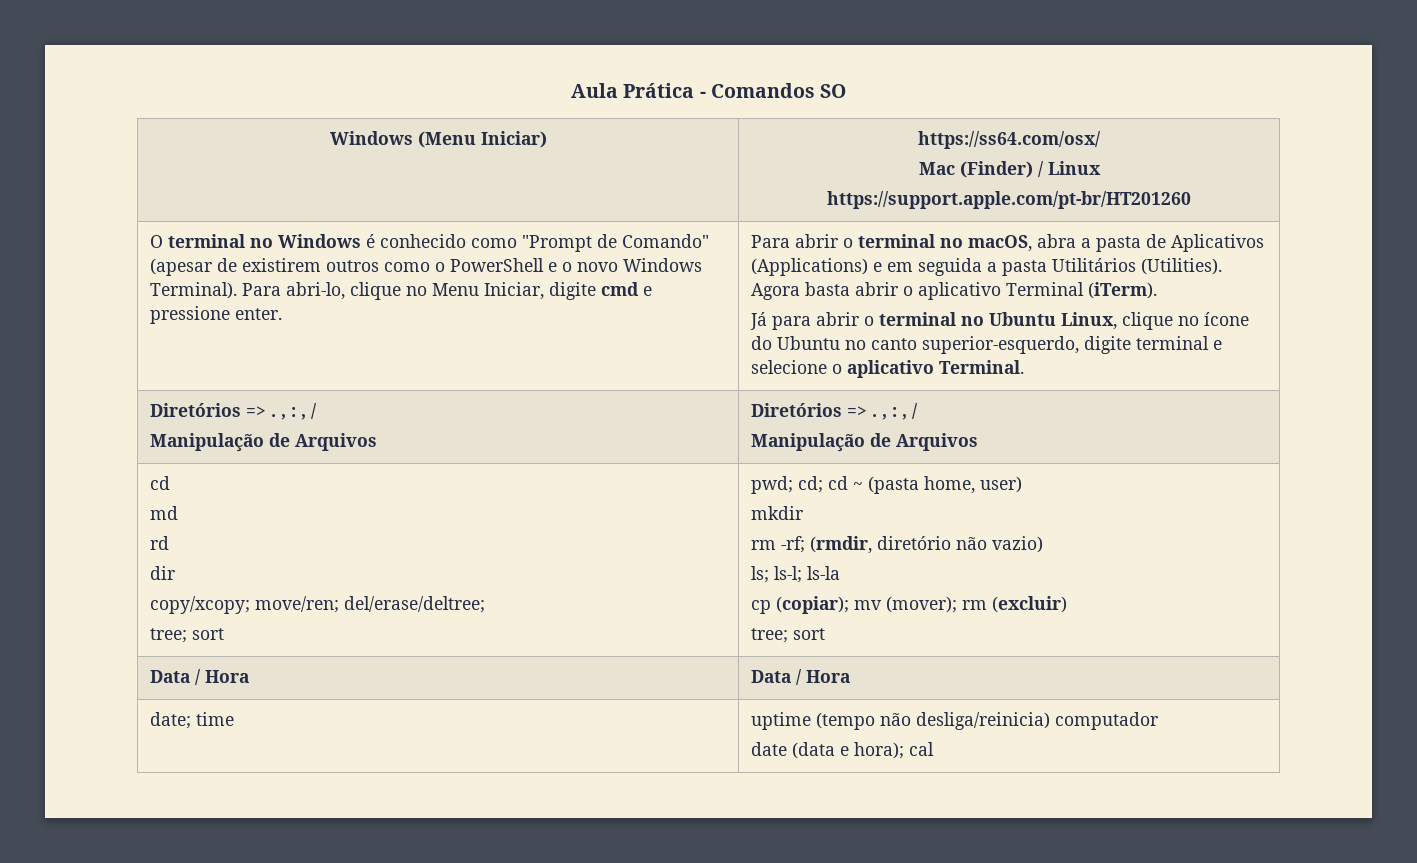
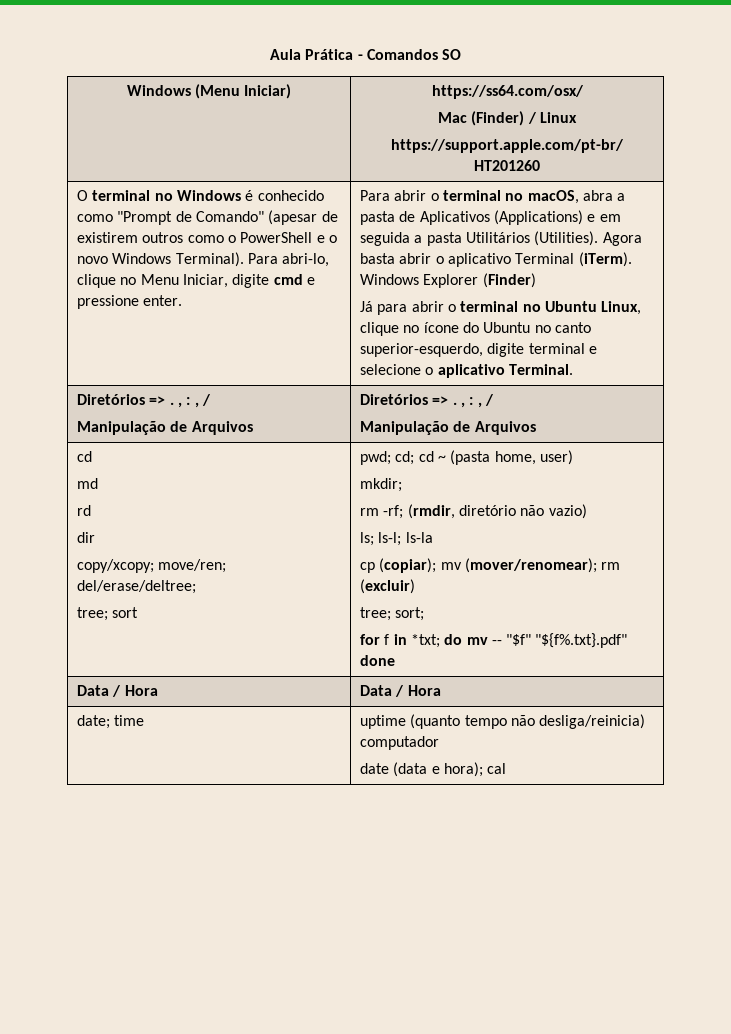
(1158, 290) none -> [359,273,536,288] Windows Explorer (Finder)
[751,506,804,520] mkdir -> [359,478,402,492] mkdir;
[886,596,958,613] (mover); -> [464,558,597,573] (mover/renomear);
[793,628,826,640] sort -> [395,607,425,621] [359,633,628,648] [359,655,395,666] sort; // for f in *txt; do mv -- "$f" "${f%.txt}.pdf" done
[816,712,876,730] (tempo -> [410,714,507,729] (quanto tempo

